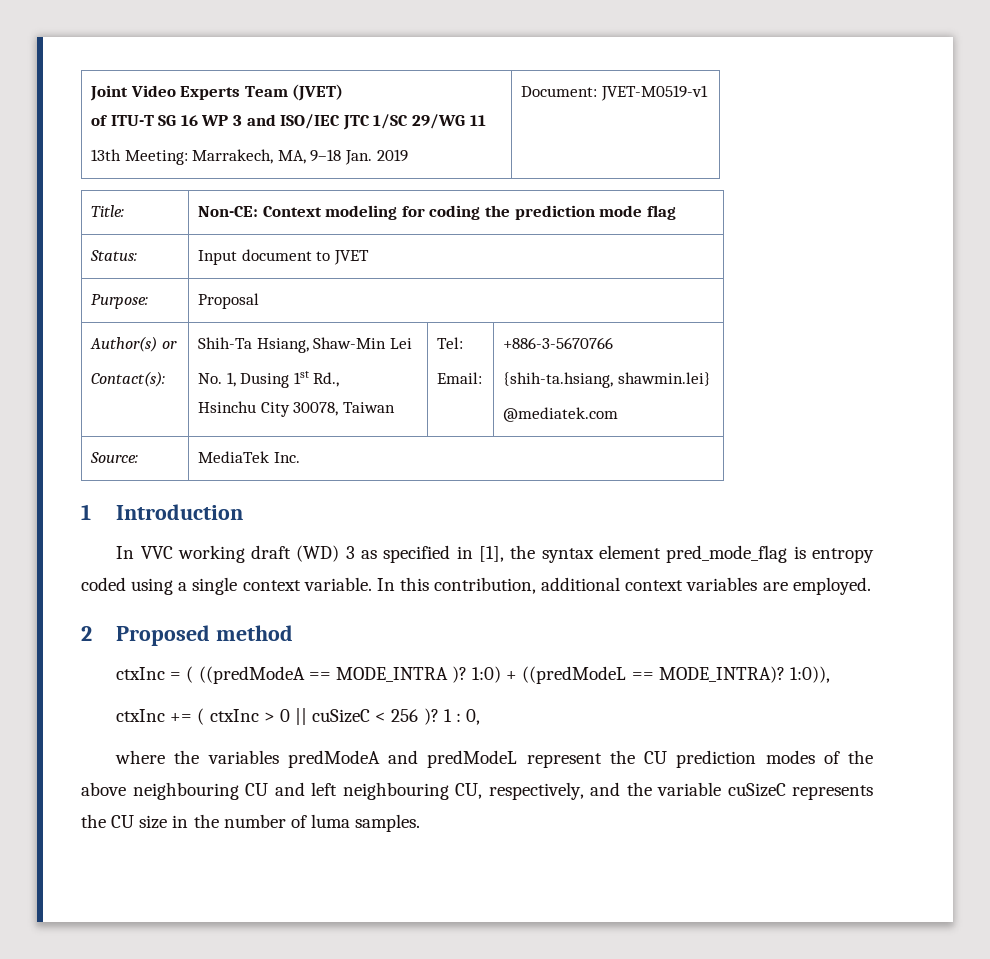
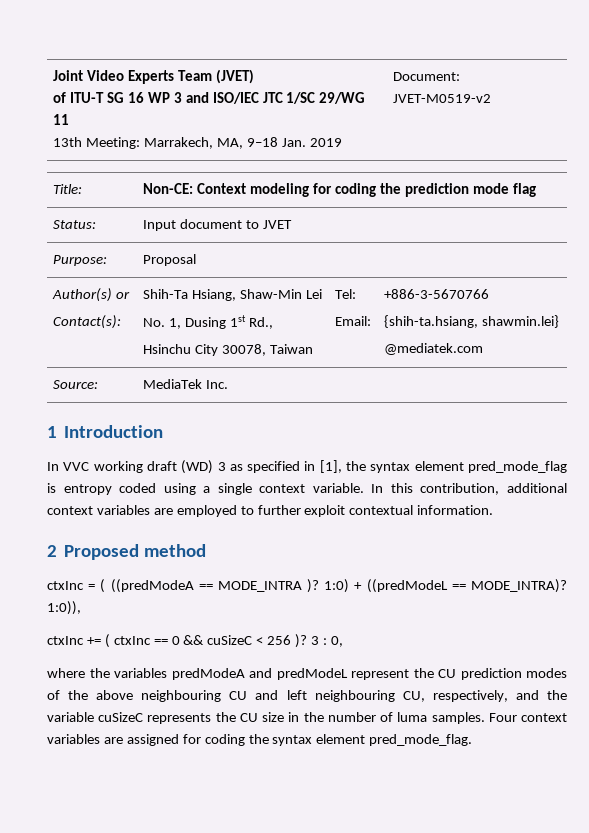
[600,85,708,101] JVET-M0519-v1 -> [393,94,492,103] JVET-M0519-v2
[792,577,871,595] employed. -> [176,505,494,517] employed to further exploit contextual information.
[263,708,307,725] > 0 || -> [153,635,205,645] == 0 &&
[443,709,452,722] 1 -> [311,636,320,645] 3
(421, 823) none -> [488,713,567,722] [47,734,473,746] Four context variables are assigned for coding the syntax element pred_mode_flag.

